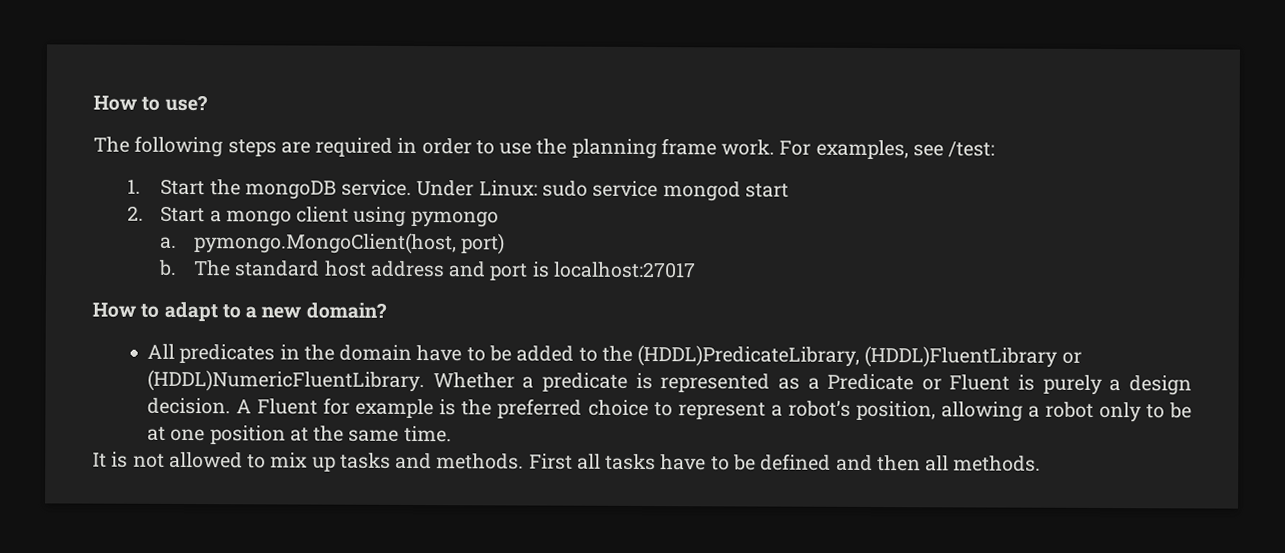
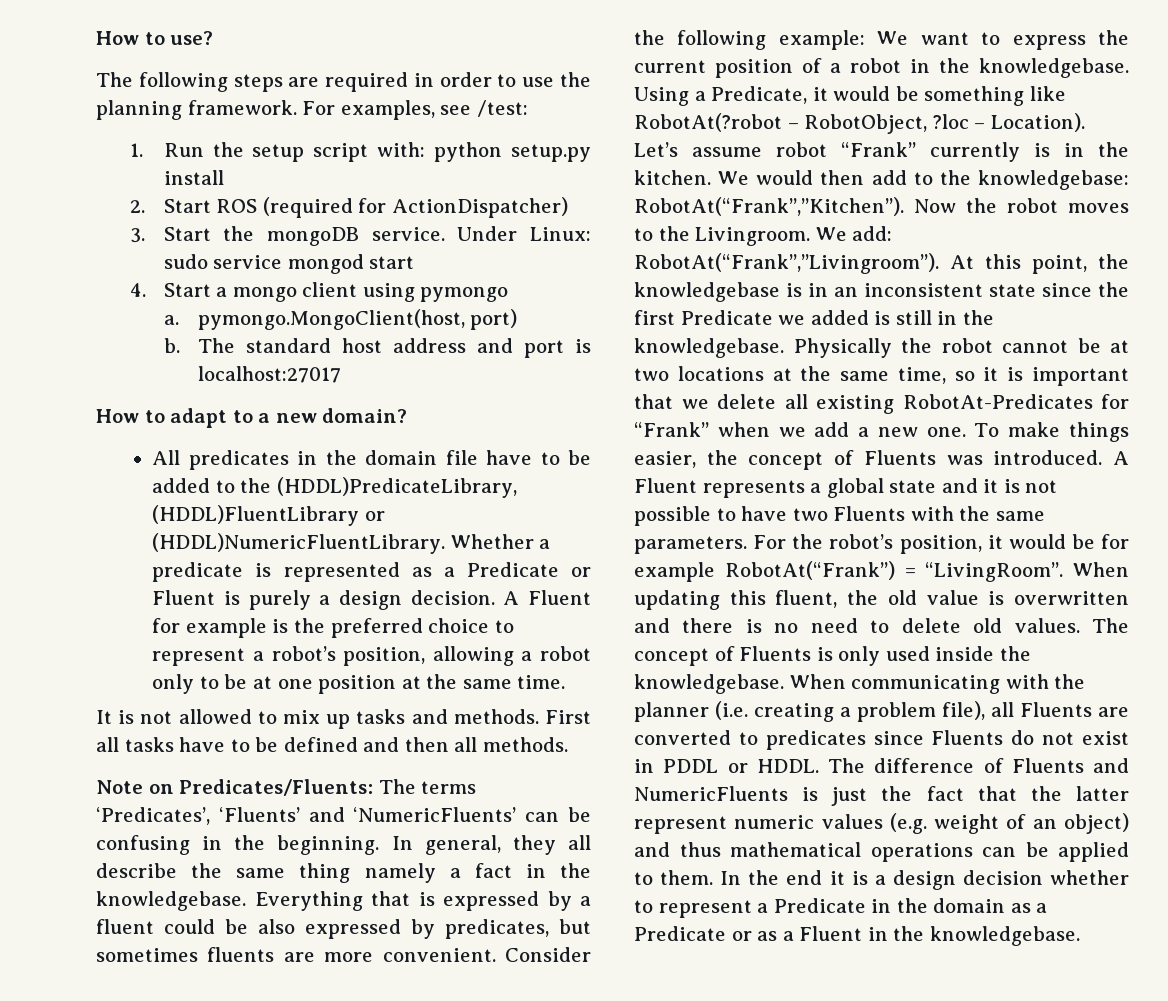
[660,138,776,156] frame work. -> [187,100,297,115] framework.
(141, 186) none -> [163,142,591,162] [163,170,224,185] [129,197,568,218] [129,228,145,243] Run the setup script with: python setup.py install // 2. Start ROS (required for ActionDispatcher) // 3.
[126,205,144,221] 2. -> [129,283,146,297] 4.
(413, 352) none -> [445,450,478,465] file
(1042, 463) none -> [96,779,477,796] [96,807,591,825] [96,835,592,855] [96,863,591,883] [96,891,591,911] [96,919,591,939] [96,947,592,962] [634,30,1129,50] [634,58,1129,78] [634,86,1066,106] [634,113,1085,134] [634,142,1129,162] [634,170,1129,190] [634,197,1129,216] [634,226,893,246] [634,253,1129,274] [634,282,1129,302] [634,310,994,325] [634,338,1129,358] [634,366,1129,386] [634,394,1129,414] [634,422,1129,442] [634,450,1129,470] [634,478,1058,498] [634,506,1045,526] [634,534,1129,554] [634,561,1129,582] [634,590,1129,610] [634,618,1129,633] [634,646,1031,666] [634,674,1086,694] [634,701,1129,722] [634,730,1129,750] [634,758,1129,773] [634,786,1129,806] [634,813,1129,834] [634,842,1129,862] [634,870,1129,890] [634,898,1048,918] [634,926,1080,946] // Note on Predicates/Fluents: The terms ‘Predicates’, ‘Fluents’ and ‘NumericFluents’ can be confusing in the beginning. In general, they all describe the same thing namely a fact in the knowledgebase. Everything that is expressed by a fluent could be also expressed by predicates, but sometimes fluents are more convenient. Consider the following example: We want to express the current position of a robot in the knowledgebase. Using a Predicate, it would be something like RobotAt(?robot – RobotObject, ?loc – Location). Let’s assume robot “Frank” currently is in the kitchen. We would then add to the knowledgebase: RobotAt(“Frank”,”Kitchen”). Now the robot moves to the Livingroom. We add: RobotAt(“Frank”,”Livingroom”). At this point, the knowledgebase is in an inconsistent state since the first Predicate we added is still in the knowledgebase. Physically the robot cannot be at two locations at the same time, so it is important that we delete all existing RobotAt-Predicates for “Frank” when we add a new one. To make things easier, the concept of Fluents was introduced. A Fluent represents a global state and it is not possible to have two Fluents with the same parameters. For the robot’s position, it would be for example RobotAt(“Frank”) = “LivingRoom”. When updating this fluent, the old value is overwritten and there is no need to delete old values. The concept of Fluents is only used inside the knowledgebase. When communicating with the planner (i.e. creating a problem file), all Fluents are converted to predicates since Fluents do not exist in PDDL or HDDL. The difference of Fluents and NumericFluents is just the fact that the latter represent numeric values (e.g. weight of an object) and thus mathematical operations can be applied to them. In the end it is a design decision whether to represent a Predicate in the domain as a Predicate or as a Fluent in the knowledgebase.

